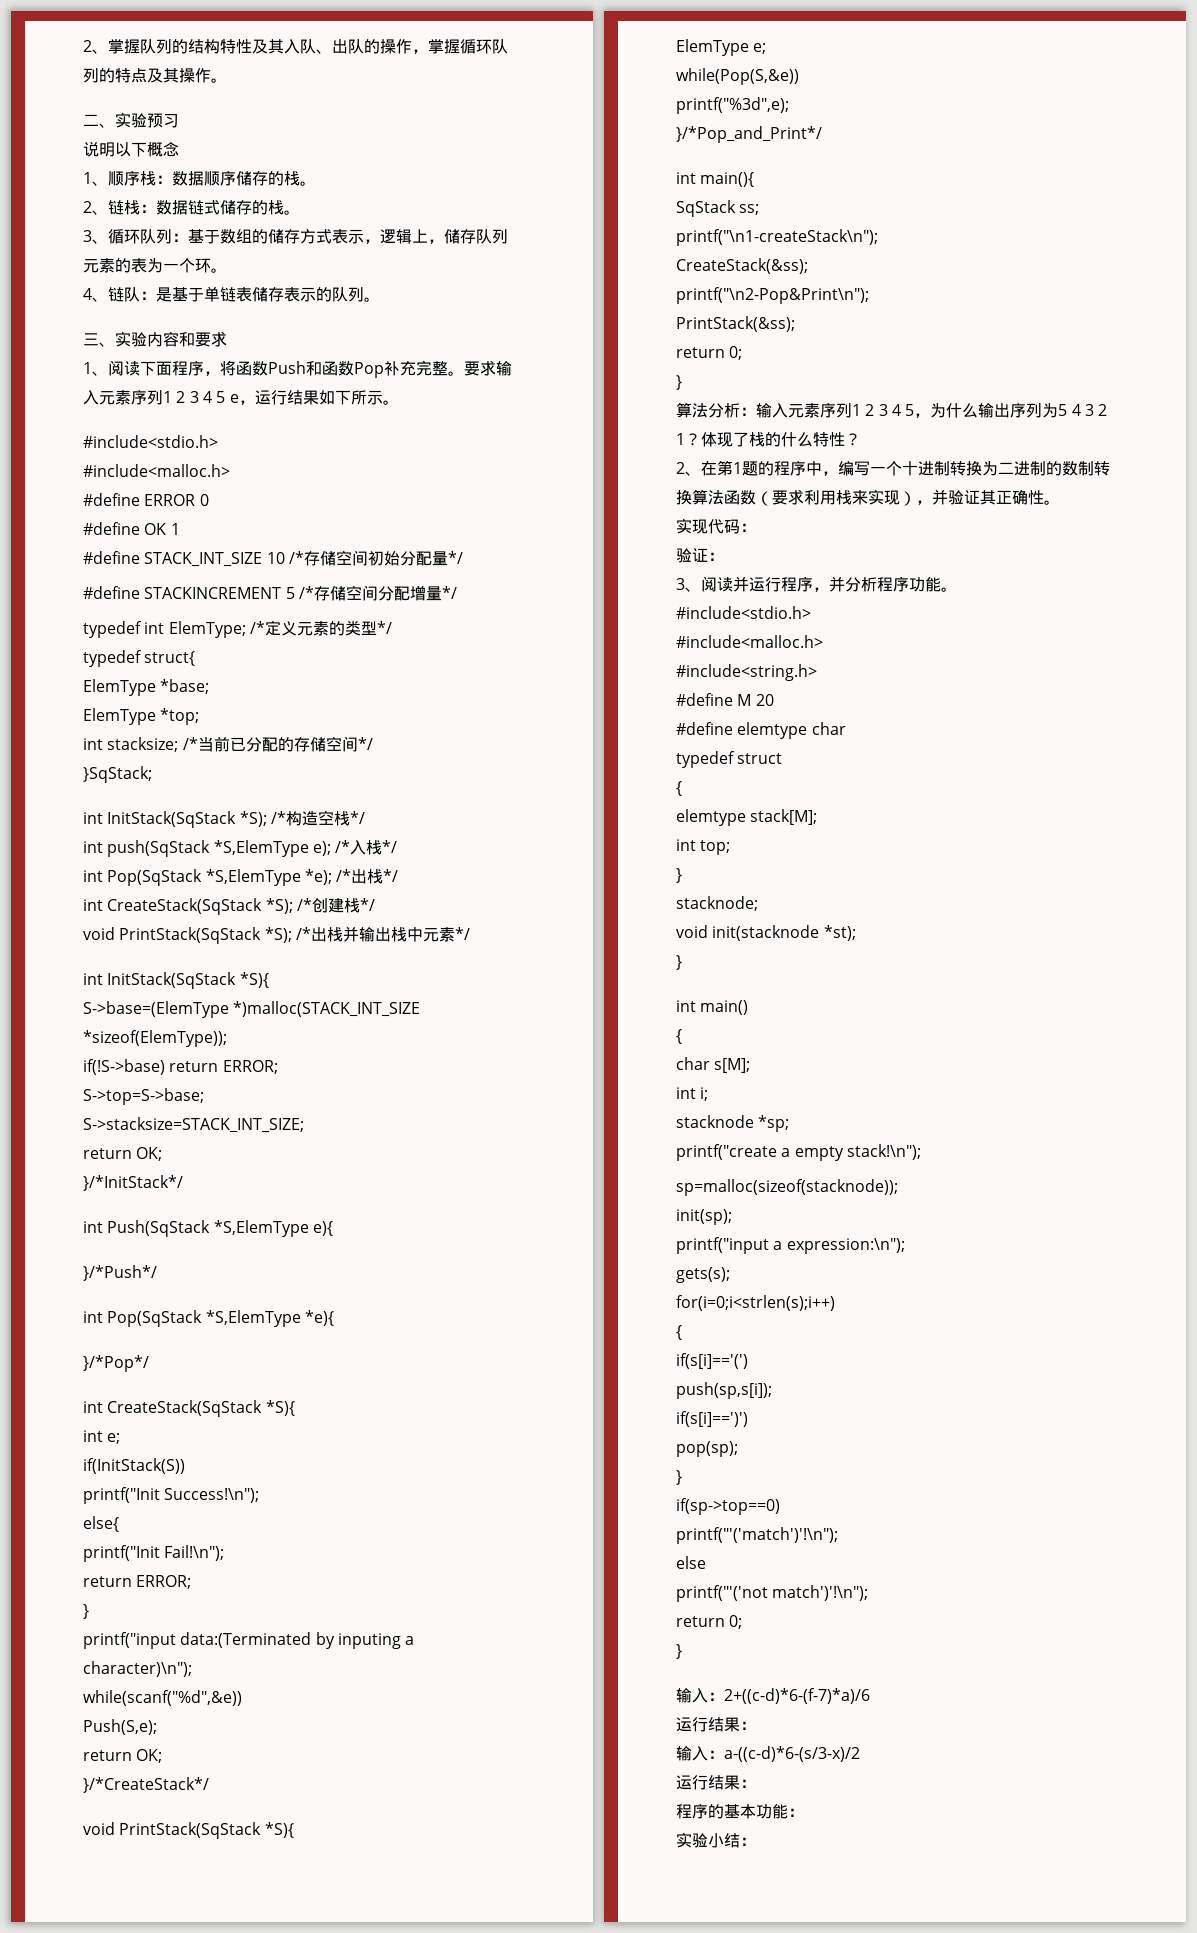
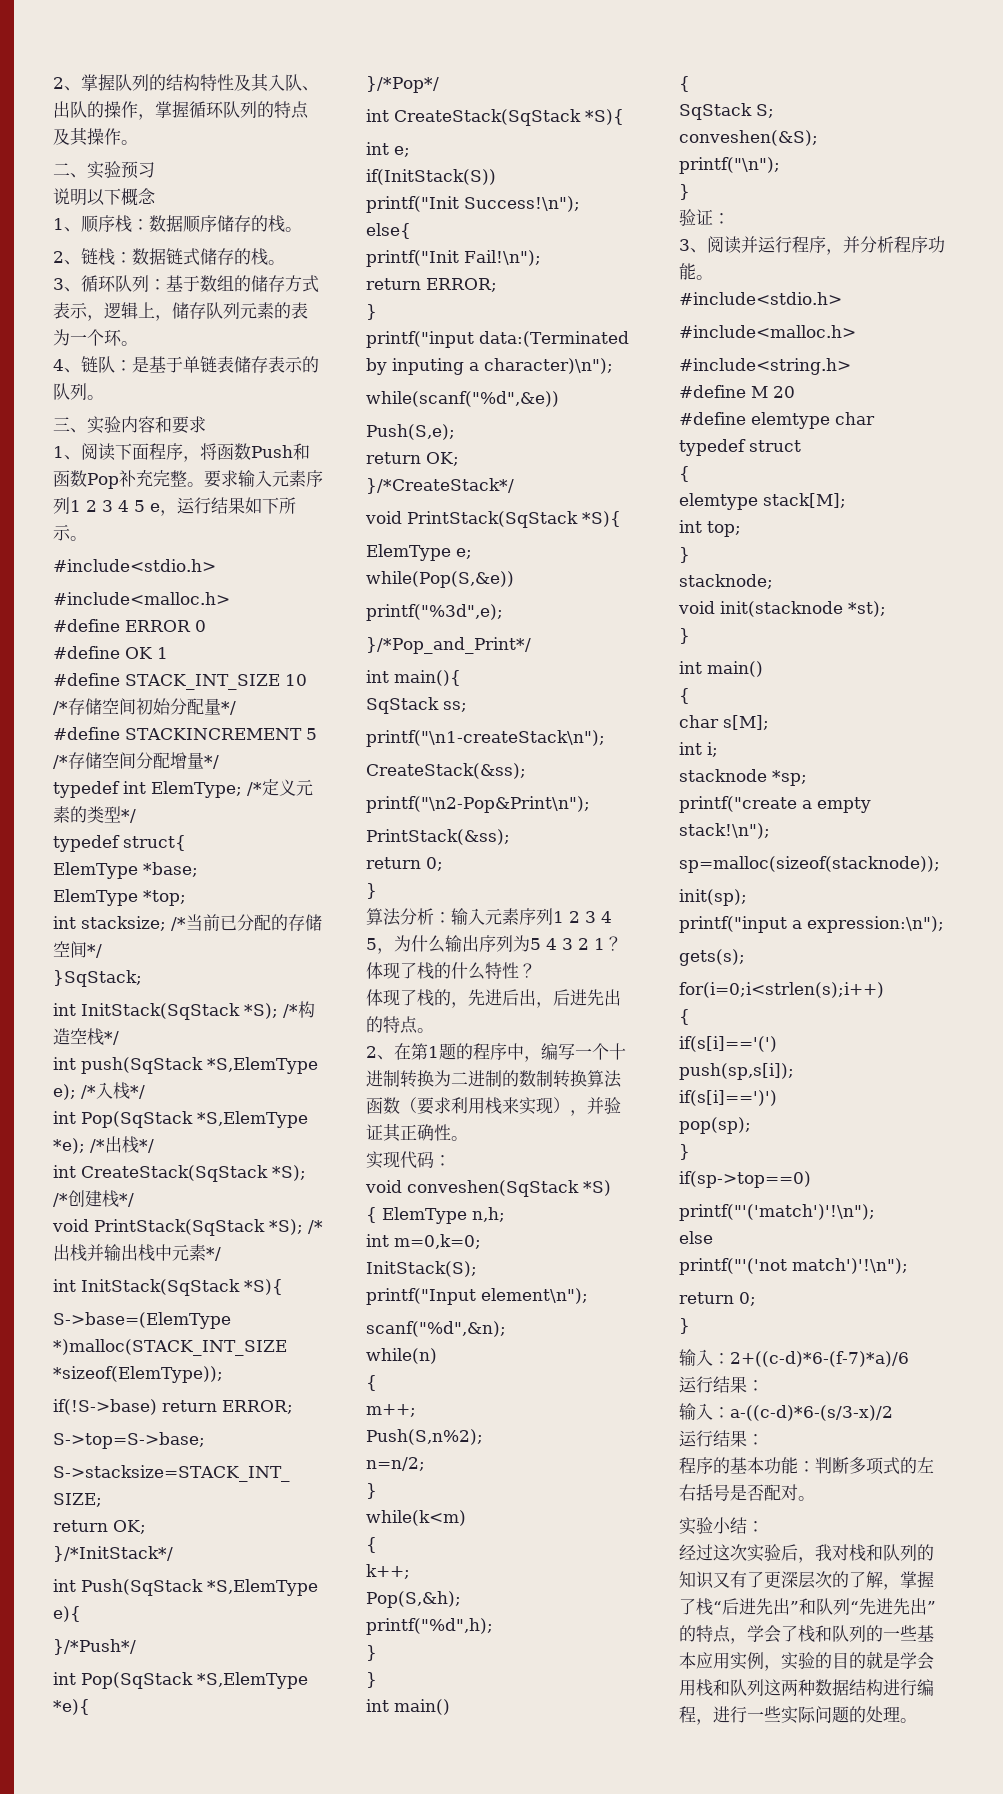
(861, 439) none -> [366,989,621,1008] [366,1016,434,1034] // 体现了栈的，先进后出，后进先出的特点。
(756, 527) none -> [365,1180,611,1197] [366,1207,505,1224] [366,1234,481,1249] [366,1261,477,1277] [366,1288,588,1305] [366,1321,506,1337] [366,1348,437,1364] [366,1375,377,1391] [366,1404,416,1417] [366,1429,483,1445] [366,1457,425,1471] [366,1483,377,1499] [366,1510,466,1526] [366,1537,377,1553] [366,1564,410,1579] [366,1591,461,1608] [366,1618,493,1635] [366,1645,377,1661] [366,1672,377,1688] [366,1699,450,1715] [679,76,690,92] [679,103,774,120] [679,130,818,146] [679,157,780,174] [679,184,690,200] // void conveshen(SqStack *S) // { ElemType n,h; // int m=0,k=0; // InitStack(S); // printf("Input element\n"); // scanf("%d",&n); // while(n) // { // m++; // Push(S,n%2); // n=n/2; // } // while(k<m) // { // k++; // Pop(S,&h); // printf("%d",h); // } // } // int main() // { // SqStack S; // conveshen(&S); // printf("\n"); // }
[676,1832,756,1848] // 实验小结： -> [815,1457,934,1475] [679,1484,815,1501] [679,1517,764,1535] [679,1544,934,1563] [679,1571,934,1590] [679,1598,936,1615] [679,1625,934,1644] [679,1651,934,1671] [679,1679,934,1696] [679,1706,917,1725] 判断多项式的左右括号是否配对。 // 实验小结： // 经过这次实验后，我对栈和队列的知识又有了更深层次的了解，掌握了栈“后进先出”和队列“先进先出”的特点，学会了栈和队列的一些基本应用实例，实验的目的就是学会用栈和队列这两种数据结构进行编程，进行一些实际问题的处理。

